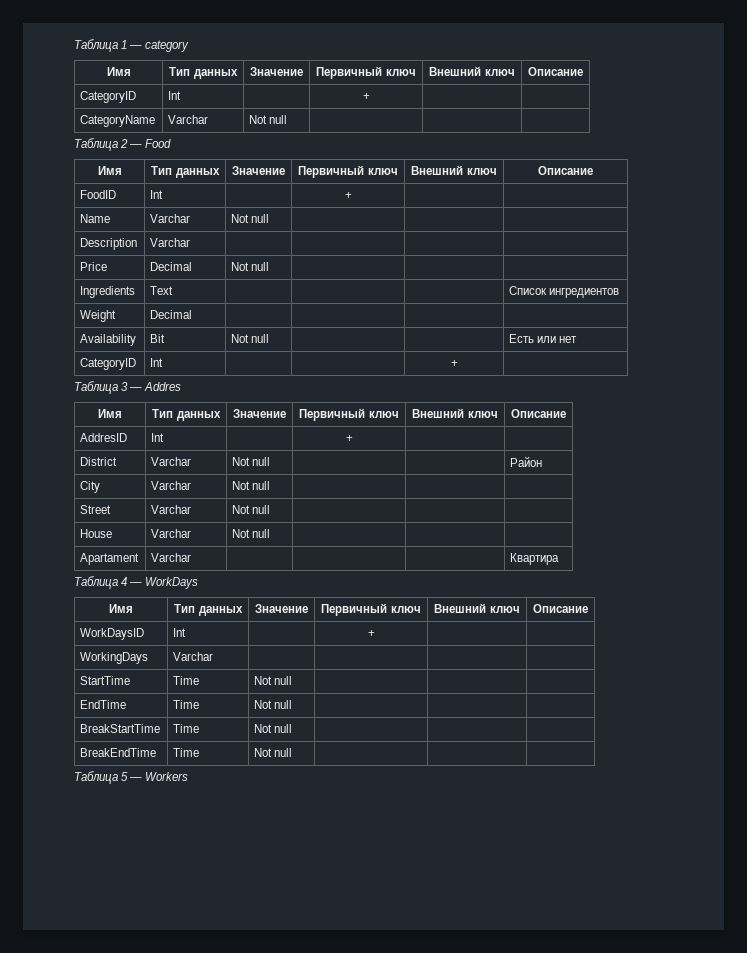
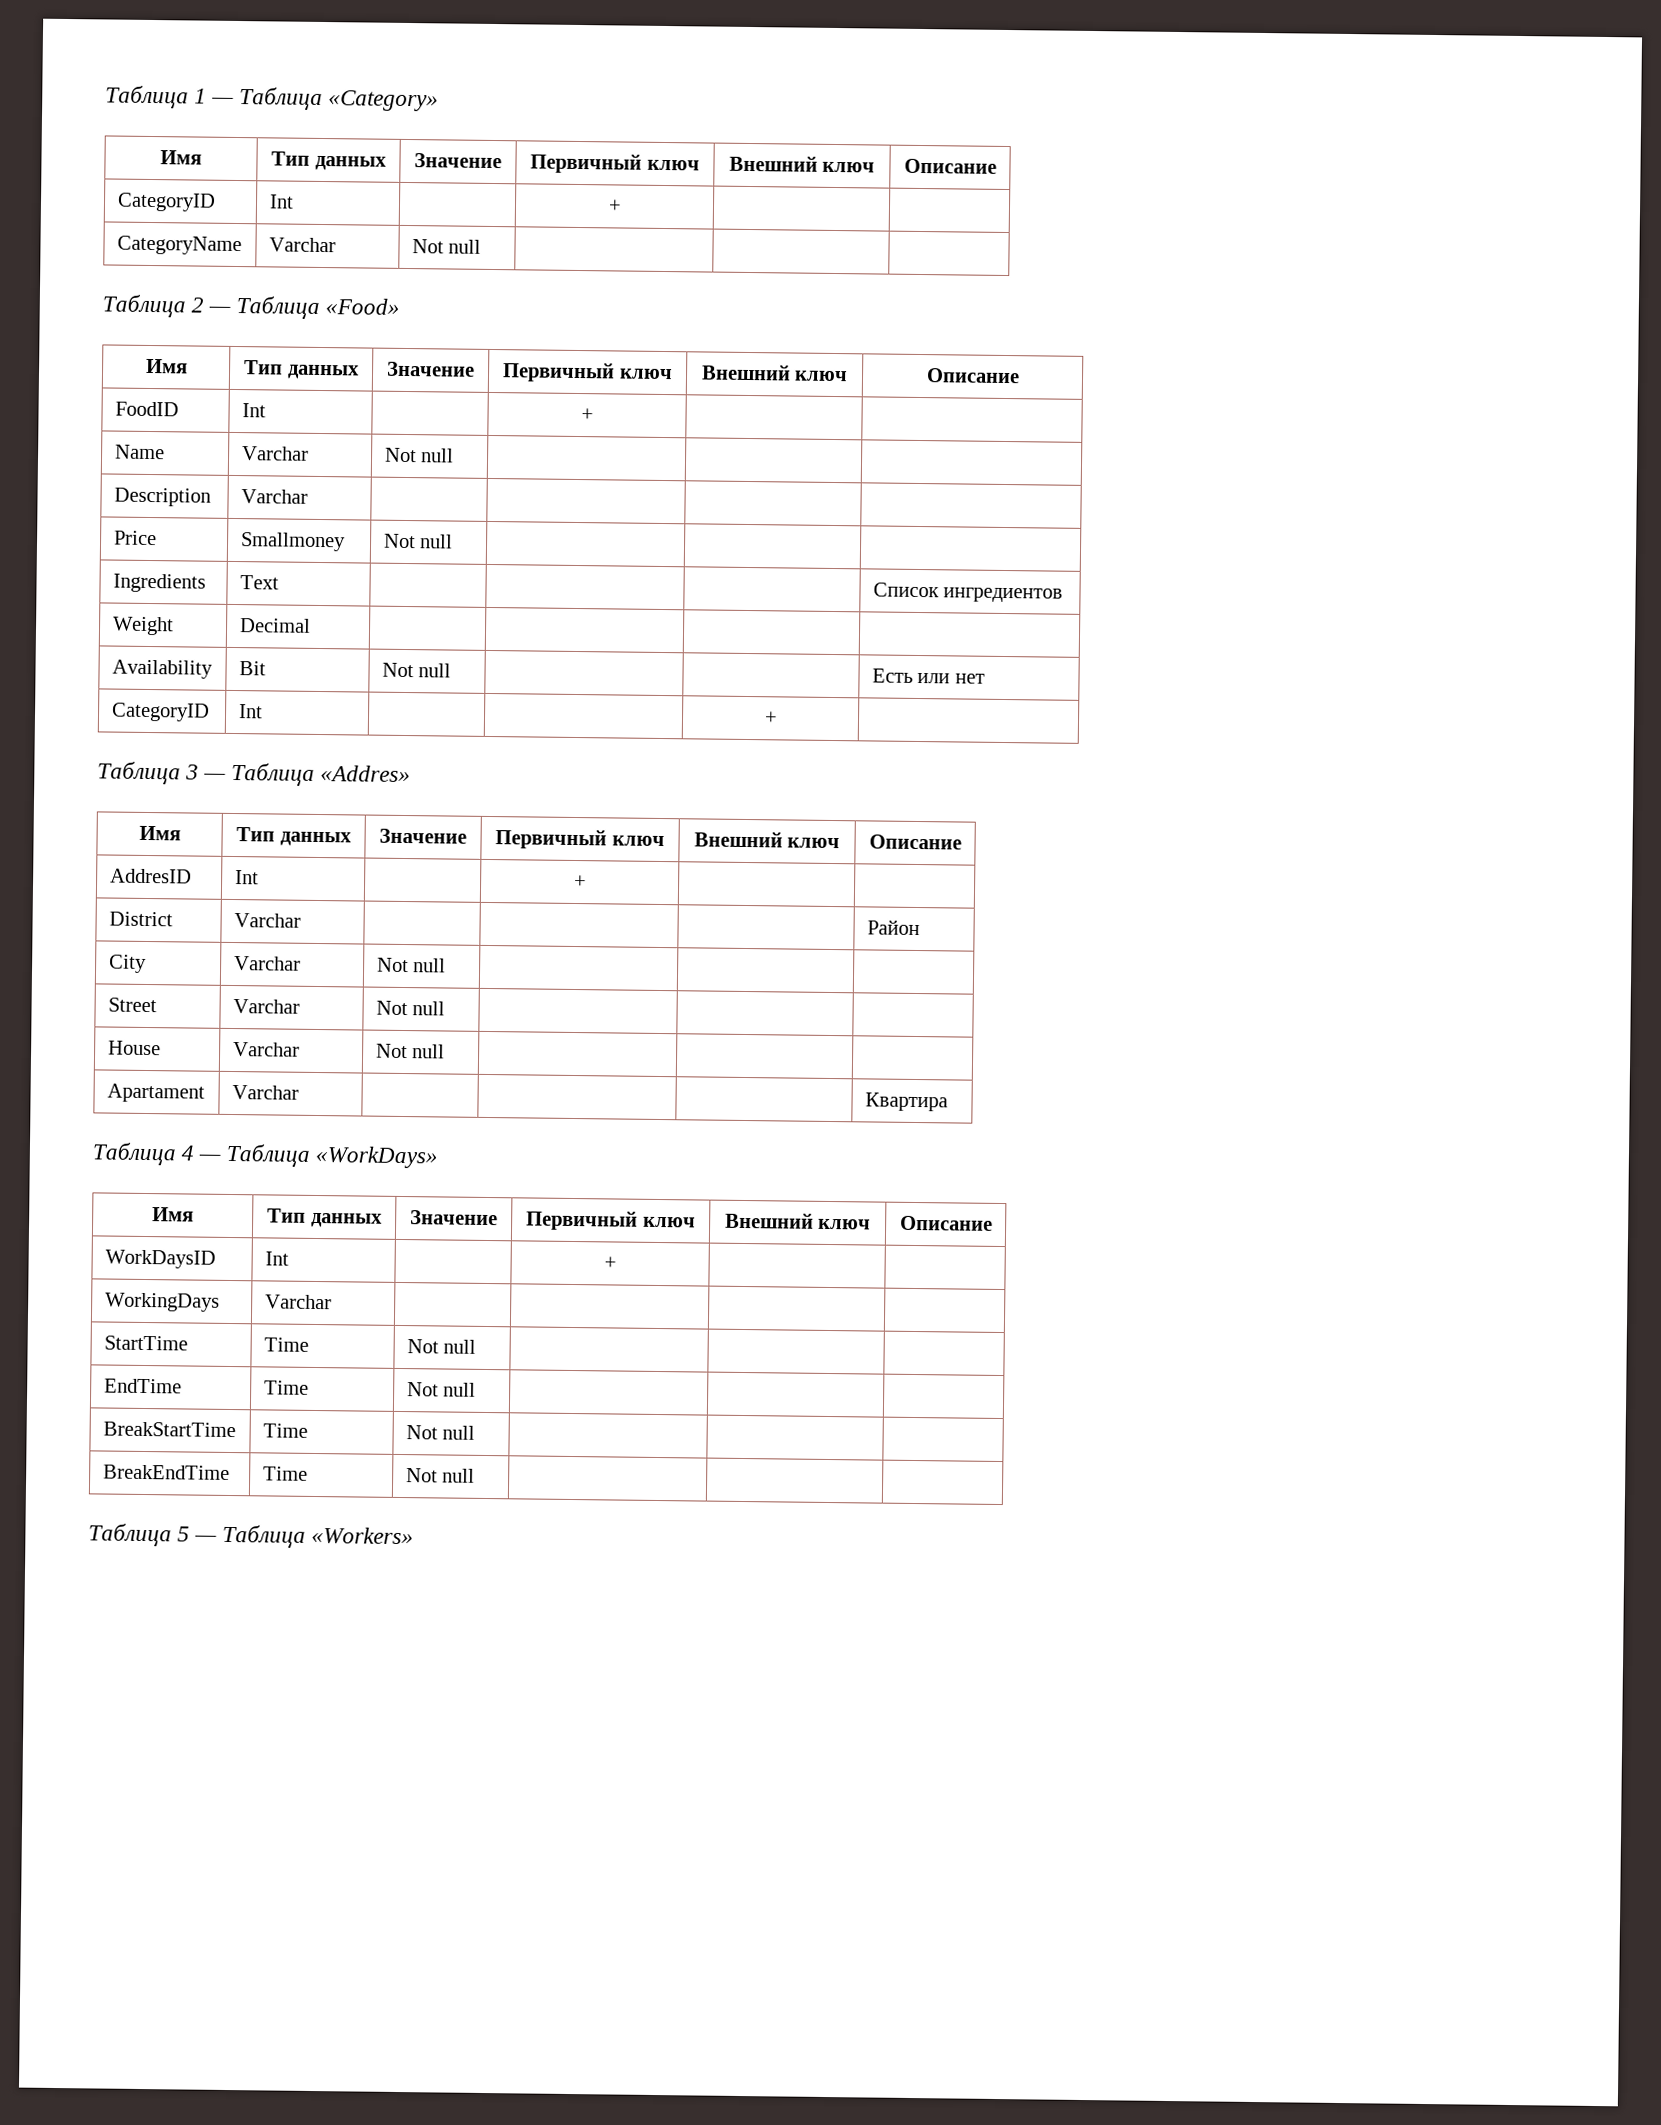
[145,40,190,52] category -> [238,87,439,112] Таблица «Category»
[145,139,172,148] Food -> [235,295,400,319] Таблица «Food»
[150,262,193,271] Decimal -> [239,532,346,552] Smallmoney
[144,382,182,391] Addres -> [230,762,411,786] Таблица «Addres»
[232,457,271,466] Not null -> (301, 920) none
[145,577,199,589] WorkDays -> [225,1143,438,1169] Таблица «WorkDays»
[145,772,189,781] Workers -> [221,1524,414,1548] Таблица «Workers»

